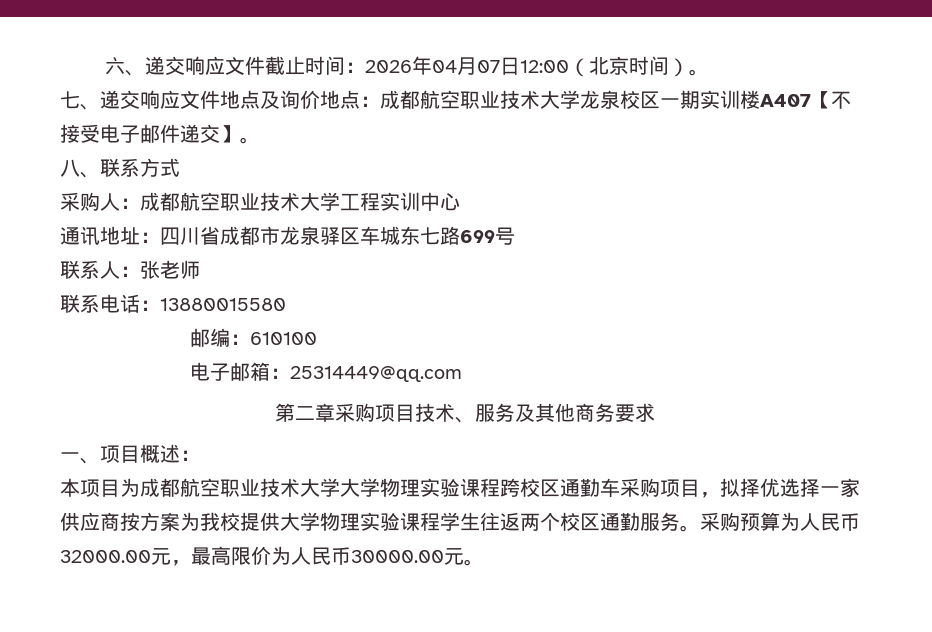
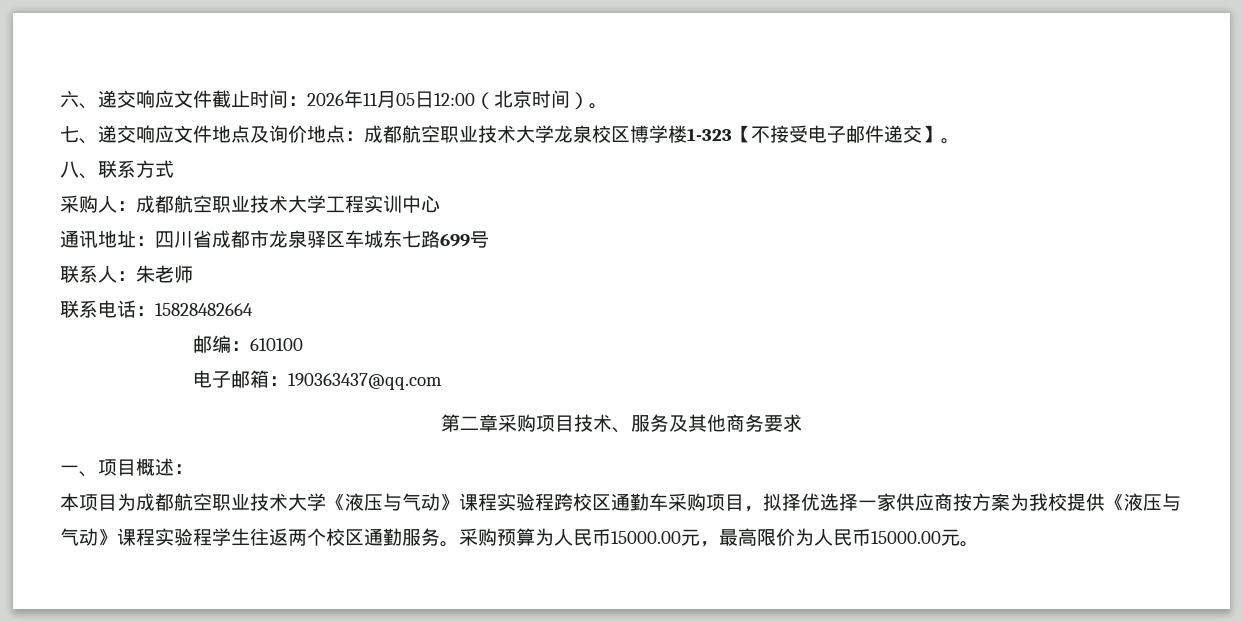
[432,57,501,75] 04月07 -> [363,91,415,108] 11月05
[660,90,811,109] 一期实训楼A407 -> [630,125,732,143] 博学楼1-323
[140,260,160,279] 张 -> [136,265,155,283] 朱
[160,298,286,311] 13880015580 -> [155,303,253,316] 15828482664
[289,366,462,382] 25314449@qq.com -> [288,373,443,390] 190363437@qq.com
[340,478,480,497] 大学物理实验课 -> [326,493,535,511] 《液压与气动》课程实验
[280,512,420,531] 大学物理实验课 -> [1105,493,1181,511] [60,528,193,546] 《液压与气动》课程实验
[60,550,151,563] 32000.00 -> [611,531,681,544] 15000.00
[351,550,444,563] 30000.00 -> [871,531,941,544] 15000.00

